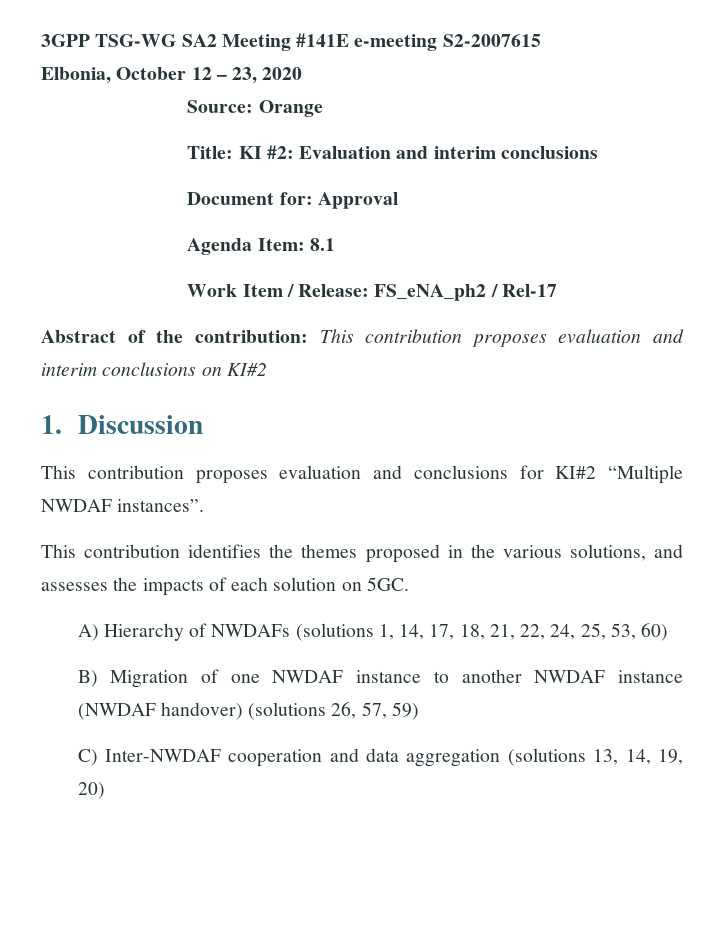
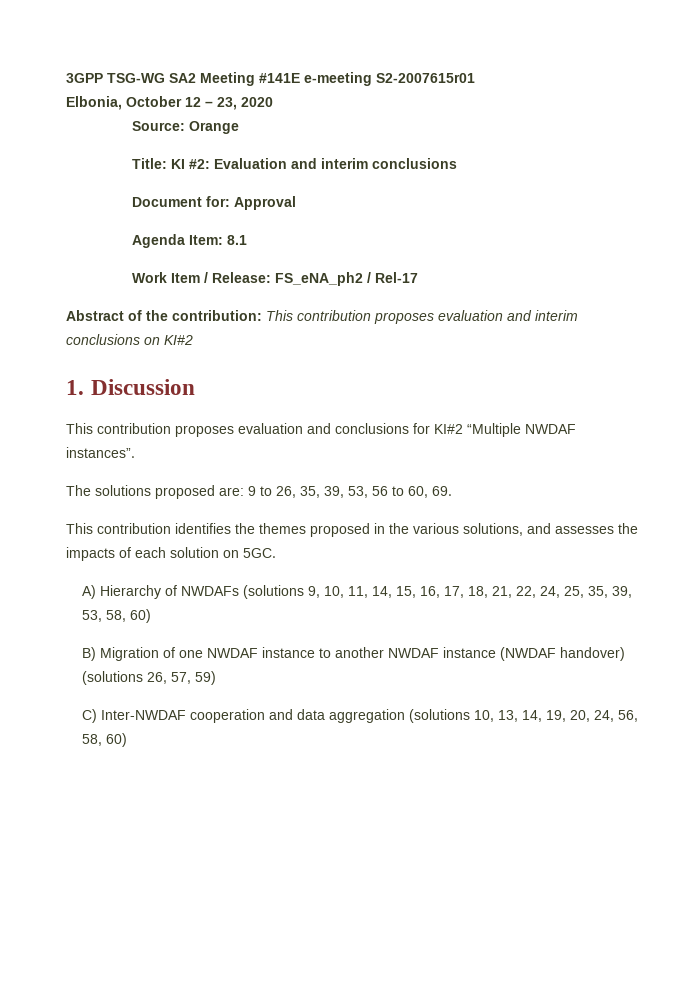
[442,34,541,47] S2-2007615 -> [376,73,475,83] S2-2007615r01
(205, 505) none -> [66,485,452,499] // The solutions proposed are: 9 to 26, 35, 39, 53, 56 to 60, 69.
[378,624,425,640] 1, 14, -> [308,586,441,598] 9, 10, 11, 14, 15, 16,
[611,623,637,640] 53, -> [588,586,633,598] [82,610,127,622] 35, 39, 53, 58,
(586, 757) none -> [474,710,495,722] 10,
[77,782,105,799] 20) -> [570,710,639,722] [82,733,128,747] 20, 24, 56, 58, 60)

